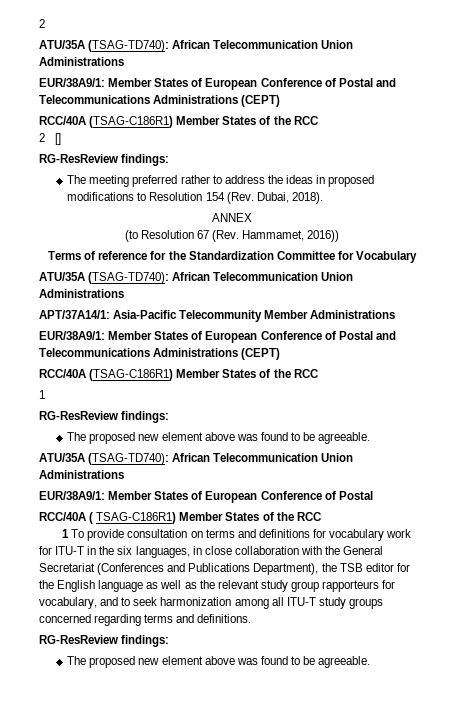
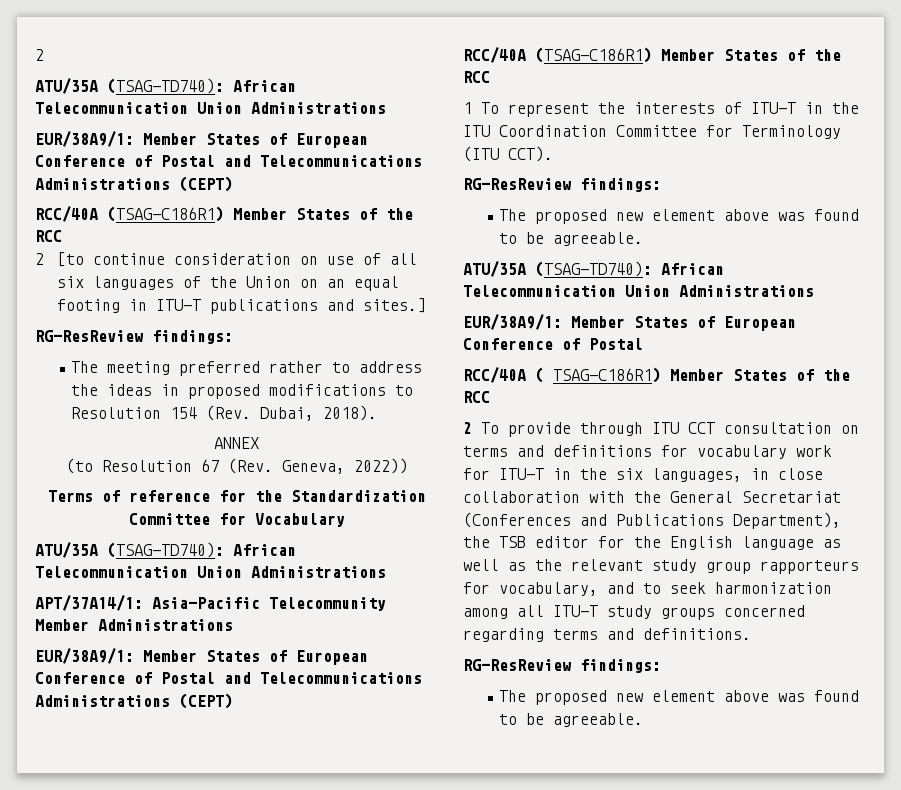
[54,133,61,145] [] -> [56,252,417,267] [56,276,399,291] [56,298,426,314] [to continue consideration on use of all six languages of the Union on an equal footing in ITU-T publications and sites.]
[242,230,340,242] Hammamet, 2016)) -> [281,458,408,474] Geneva, 2022))
(45, 394) none -> [481,102,859,117] [463,125,841,139] [463,146,553,162] To represent the interests of ITU-T in the ITU Coordination Committee for Terminology (ITU CCT).
[62,529,70,538] 1 -> [463,422,472,434] 2
(125, 535) none -> [580,422,715,436] through ITU CCT

